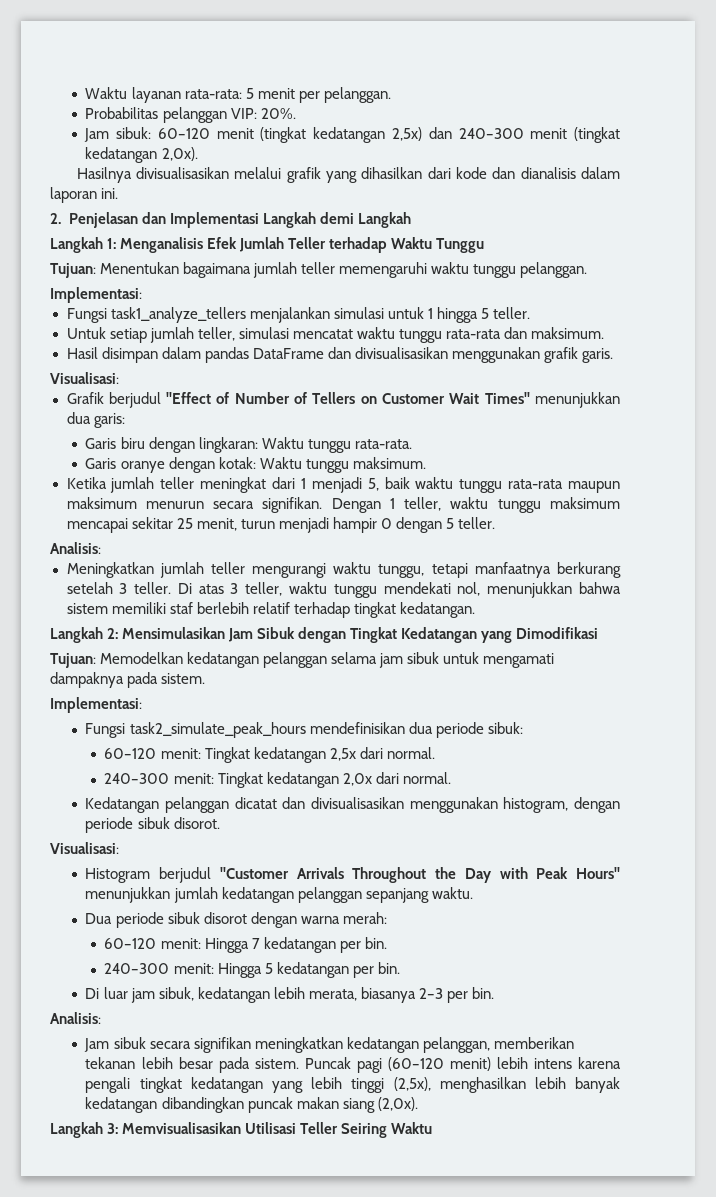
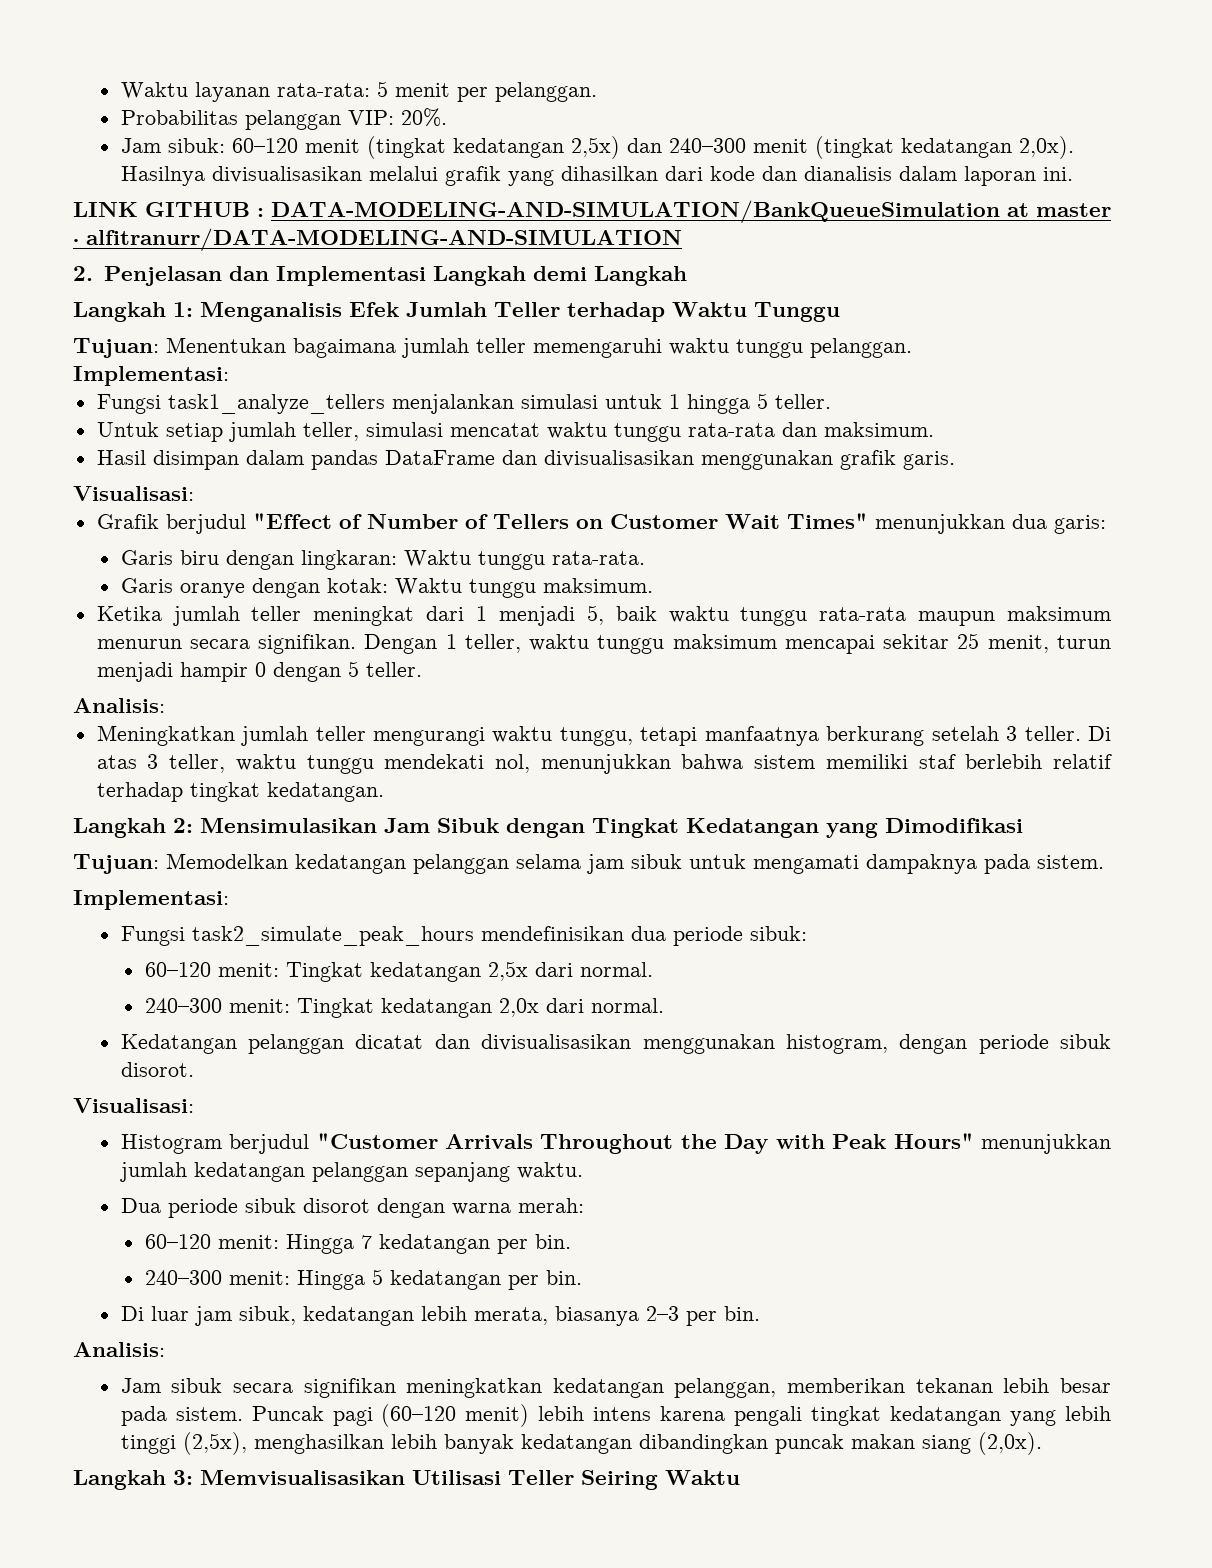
(119, 193) none -> [73,200,1111,223] [73,228,682,251] // LINK GITHUB : DATA-MODELING-AND-SIMULATION/BankQueueSimulation at master · alfitranurr/DATA-MODELING-AND-SIMULATION

